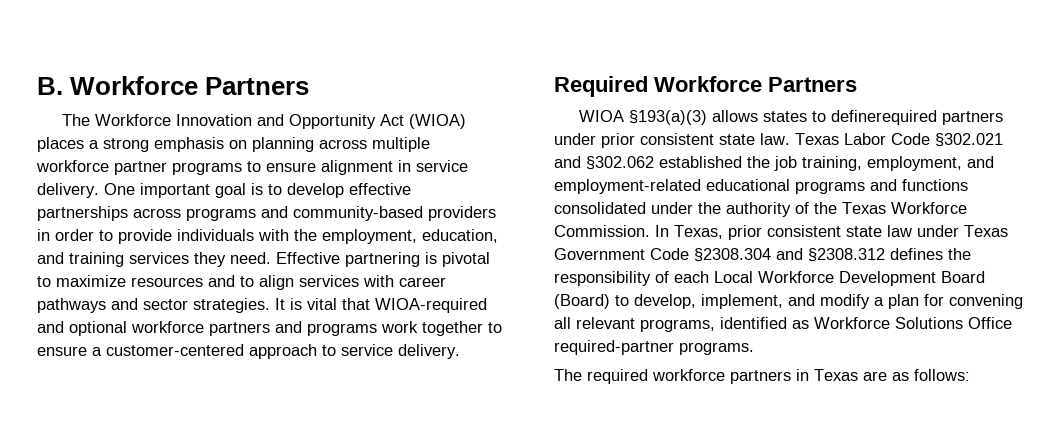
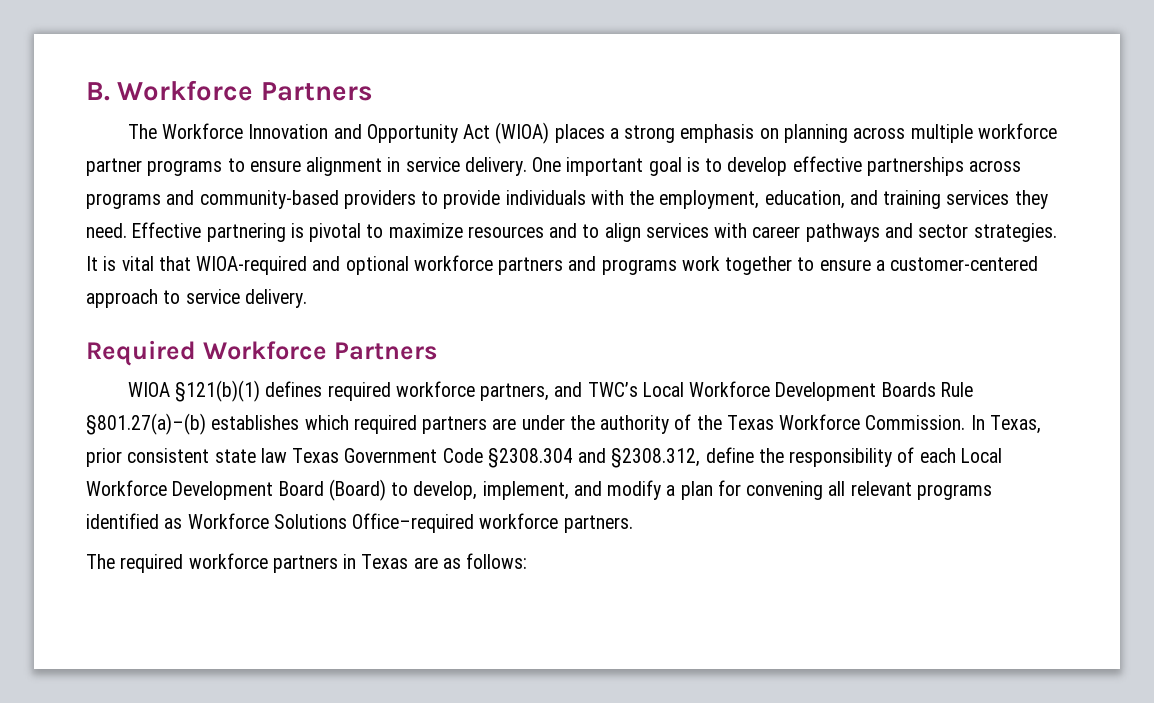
[37,229,94,241] in order -> (416, 199) none
[628,110,1003,125] [554,133,1003,148] [554,156,994,171] [554,179,968,194] [554,202,646,214] §193(a)(3) allows states to definerequired partners under prior consistent state law. Texas Labor Code §302.021 and §302.062 established the job training, employment, and employment-related educational programs and functions consolidated -> [175,380,973,402] [86,413,517,435] §121(b)(1) defines required workforce partners, and TWC’s Local Workforce Development Boards Rule §801.27(a)–(b) establishes which required partners are
[917,225,959,237] under -> (287, 455) none
[808,248,943,262] §2308.312 defines -> [611,447,754,468] §2308.312, define
[640,319,715,332] programs, -> [916,484,992,500] programs
[968,317,1012,329] [554,340,754,355] Office required-partner programs. -> [352,513,633,533] Office–required workforce partners.

